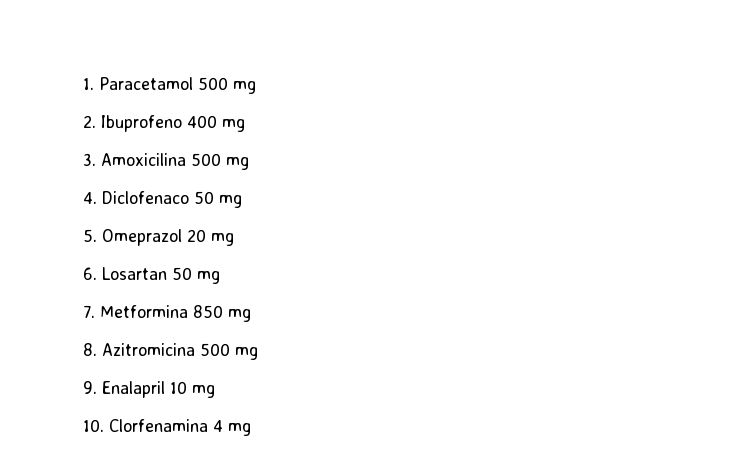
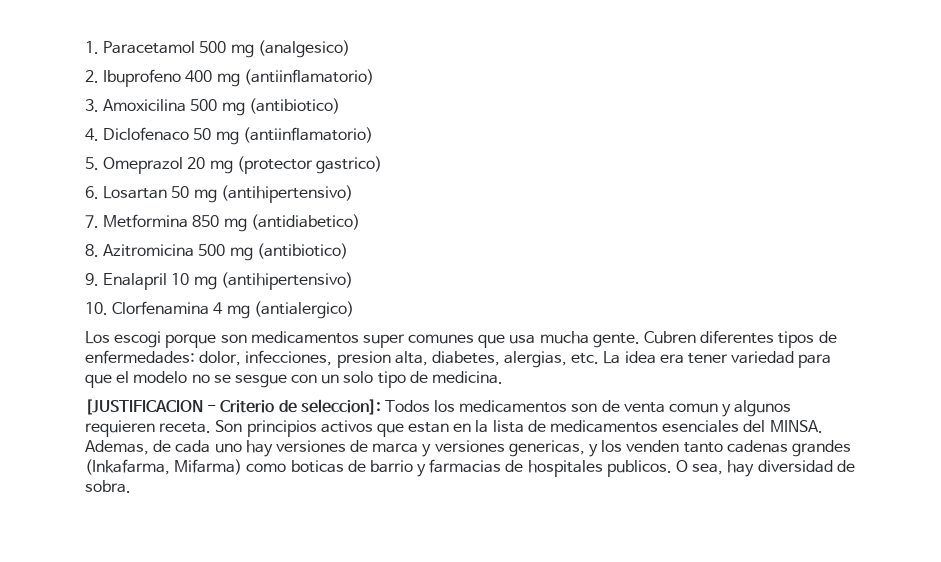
(256, 87) none -> [257,40,350,58] (analgesico)
(245, 125) none -> [243,69,374,85] (antiinflamatorio)
(249, 163) none -> [248,98,340,114] (antibiotico)
(242, 201) none -> [242,127,373,143] (antiinflamatorio)
(234, 239) none -> [236,156,382,174] (protector gastrico)
(220, 277) none -> [220,185,353,203] (antihipertensivo)
(251, 315) none -> [250,214,360,230] (antidiabetico)
(258, 353) none -> [256,243,348,259] (antibiotico)
(215, 391) none -> [220,272,353,290] (antihipertensivo)
(251, 429) none -> [253,301,354,319] [85,330,837,348] [85,350,832,368] [85,371,504,388] [85,399,792,417] [85,420,823,437] [85,440,851,457] [85,459,855,477] [85,480,131,493] (antialergico) // Los escogi porque son medicamentos super comunes que usa mucha gente. Cubren diferentes tipos de enfermedades: dolor, infecciones, presion alta, diabetes, alergias, etc. La idea era tener variedad para que el modelo no se sesgue con un solo tipo de medicina. // [JUSTIFICACION - Criterio de seleccion]: Todos los medicamentos son de venta comun y algunos requieren receta. Son principios activos que estan en la lista de medicamentos esenciales del MINSA. Ademas, de cada uno hay versiones de marca y versiones genericas, y los venden tanto cadenas grandes (Inkafarma, Mifarma) como boticas de barrio y farmacias de hospitales publicos. O sea, hay diversidad de sobra.

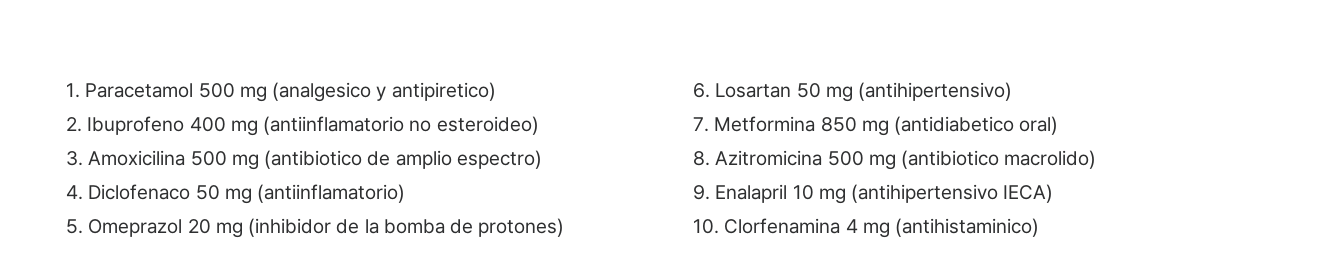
[257,40,350,58] (analgesico) -> [272,82,496,102] (analgesico y antipiretico)
[243,69,374,85] (antiinflamatorio) -> [263,116,539,135] (antiinflamatorio no esteroideo)
[248,98,340,114] (antibiotico) -> [264,150,542,169] (antibiotico de amplio espectro)
[236,156,382,174] (protector gastrico) -> [248,218,565,237] (inhibidor de la bomba de protones)
[250,214,360,230] (antidiabetico) -> [894,116,1059,135] (antidiabetico oral)
[256,243,348,259] (antibiotico) -> [901,150,1097,169] (antibiotico macrolido)
[220,272,353,290] (antihipertensivo) -> [851,184,1054,203] (antihipertensivo IECA)
[253,301,354,319] [85,330,837,348] [85,350,832,368] [85,371,504,388] [85,399,792,417] [85,420,823,437] [85,440,851,457] [85,459,855,477] [85,480,131,493] (antialergico) // Los escogi porque son medicamentos super comunes que usa mucha gente. Cubren diferentes tipos de enfermedades: dolor, infecciones, presion alta, diabetes, alergias, etc. La idea era tener variedad para que el modelo no se sesgue con un solo tipo de medicina. // [JUSTIFICACION - Criterio de seleccion]: Todos los medicamentos son de venta comun y algunos requieren receta. Son principios activos que estan en la lista de medicamentos esenciales del MINSA. Ademas, de cada uno hay versiones de marca y versiones genericas, y los venden tanto cadenas grandes (Inkafarma, Mifarma) como boticas de barrio y farmacias de hospitales publicos. O sea, hay diversidad de sobra. -> [895,218,1040,237] (antihistaminico)

